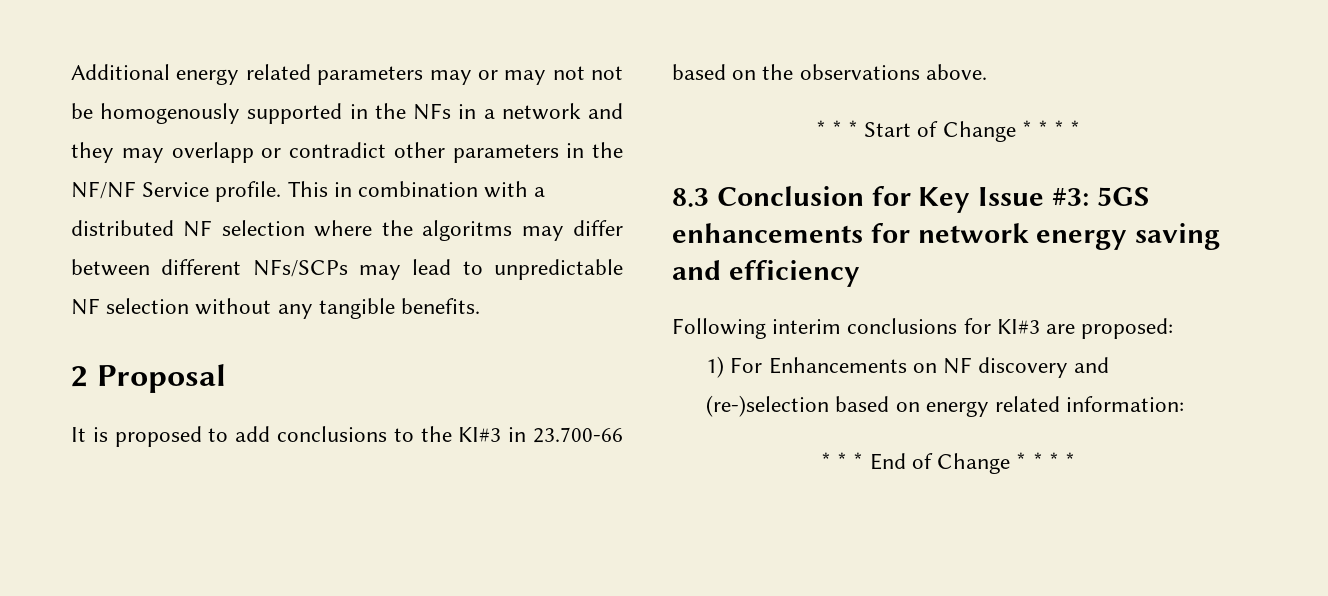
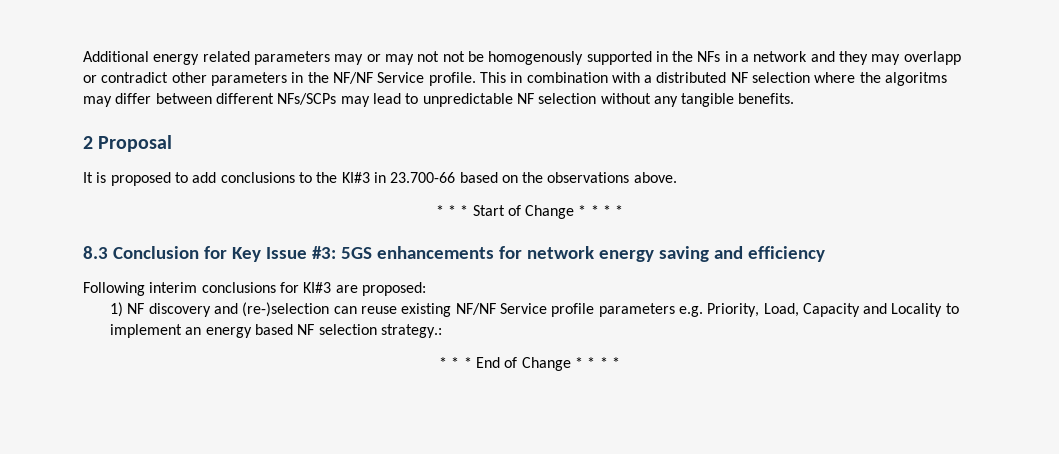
[730,357,937,374] For Enhancements on -> (124, 309) none
[835,396,1185,417] based on energy related information: -> [333,303,959,317] [110,324,442,338] can reuse existing NF/NF Service profile parameters e.g. Priority, Load, Capacity and Locality to implement an energy based NF selection strategy.:

